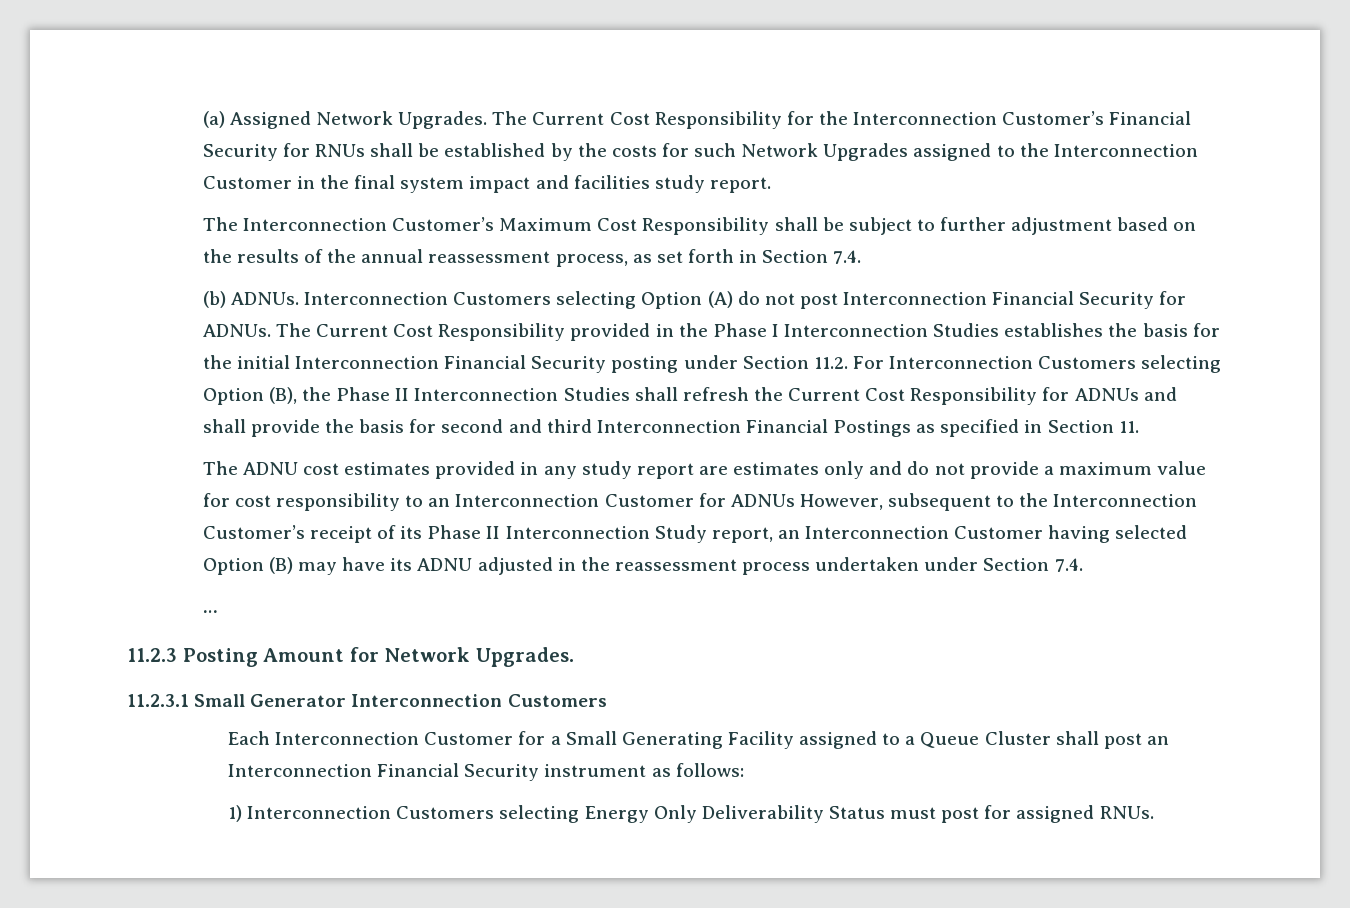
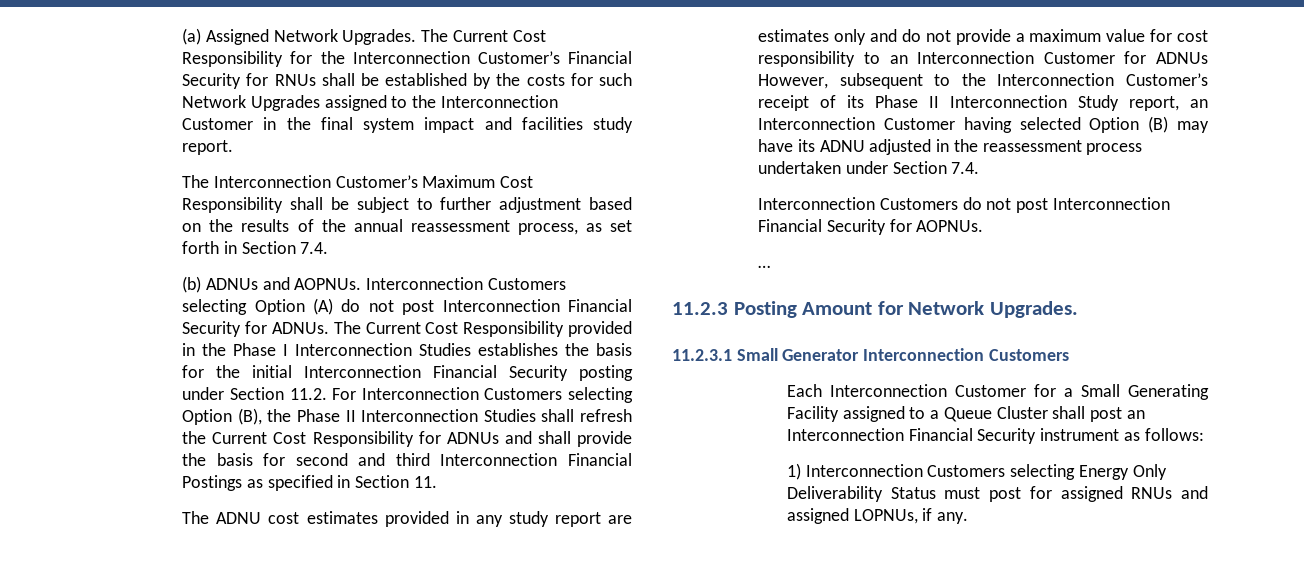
[230,292,299,305] ADNUs. -> [205,277,362,290] ADNUs and AOPNUs.
(1083, 565) none -> [758,197,1170,213] [758,219,984,235] // Interconnection Customers do not post Interconnection Financial Security for AOPNUs.
[1099,806,1154,819] RNUs. -> [1131,486,1208,499] [787,508,969,524] RNUs and assigned LOPNUs, if any.

